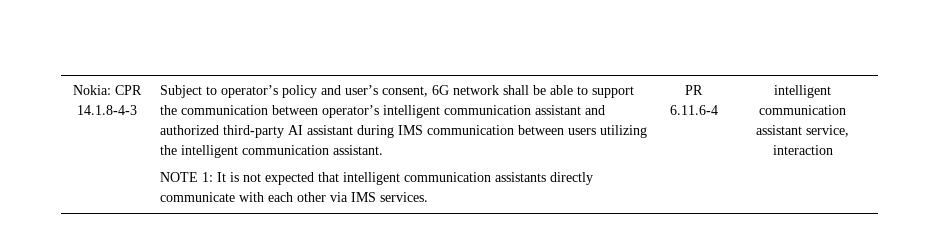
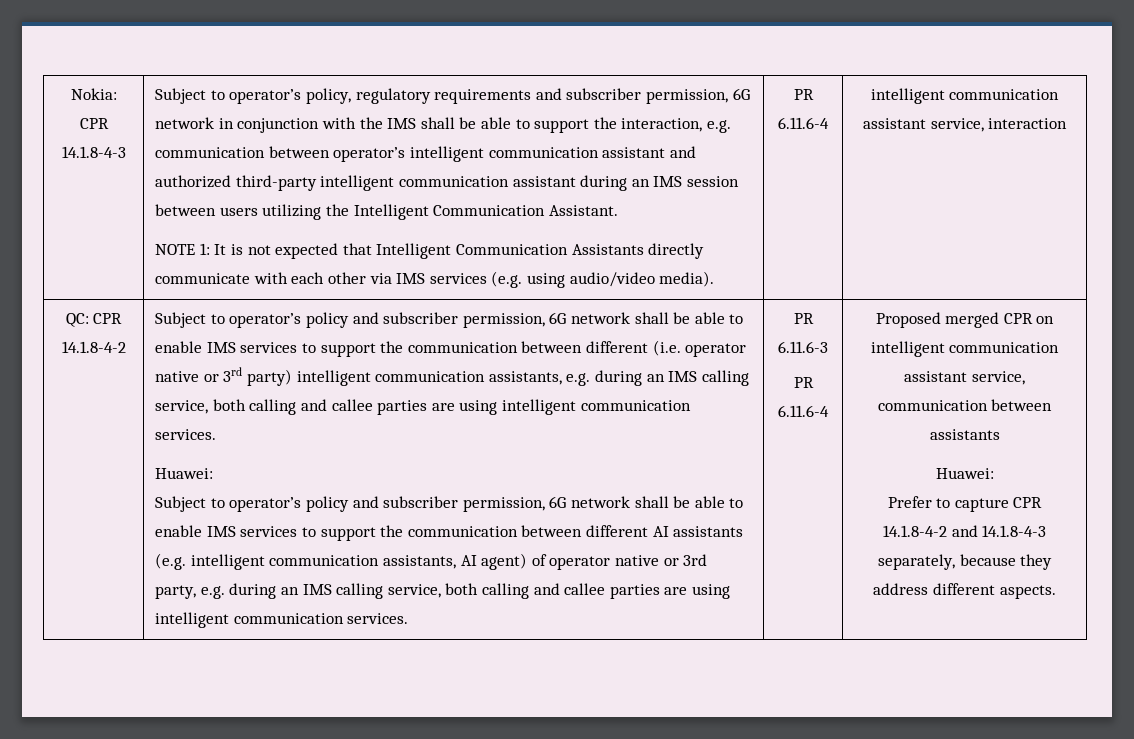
[281,85,499,98] policy and user’s consent, 6G network -> [305,88,750,104] [155,117,417,133] policy, regulatory requirements and subscriber permission, 6G network in conjunction with the IMS
(177, 110) none -> [621,118,731,133] interaction, e.g.
[287,125,514,138] AI assistant during IMS communication -> [320,175,739,191] intelligent communication assistant during an IMS session
[180,145,383,158] intelligent communication assistant. -> [353,204,618,220] Intelligent Communication Assistant.
[342,172,546,185] intelligent communication assistants -> [376,243,644,259] Intelligent Communication Assistants
[379,192,428,202] services. -> [429,271,715,288] services (e.g. using audio/video media).
(833, 150) none -> [65,313,123,327] [61,341,126,353] [155,312,744,328] [155,340,747,357] [155,367,749,386] [155,399,691,415] [155,429,217,440] [155,468,214,479] [155,496,744,512] [155,525,744,541] [155,553,708,570] [155,583,730,599] [155,612,409,628] [793,313,814,324] [778,341,828,353] [793,377,814,388] [778,405,829,417] [875,312,1055,328] [870,341,1060,357] [904,371,1025,385] [877,399,1053,411] [929,429,1000,440] [935,468,994,479] [887,496,1043,512] [882,525,1047,537] [877,554,1053,570] [873,583,1056,599] // QC: CPR 14.1.8-4-2 | Subject to operator’s policy and subscriber permission, 6G network shall be able to enable IMS services to support the communication between different (i.e. operator native or 3rd party) intelligent communication assistants, e.g. during an IMS calling service, both calling and callee parties are using intelligent communication services. // Huawei: // Subject to operator’s policy and subscriber permission, 6G network shall be able to enable IMS services to support the communication between different AI assistants (e.g. intelligent communication assistants, AI agent) of operator native or 3rd party, e.g. during an IMS calling service, both calling and callee parties are using intelligent communication services. | PR 6.11.6-3 // PR 6.11.6-4 | Proposed merged CPR on intelligent communication assistant service, communication between assistants // Huawei: // Prefer to capture CPR 14.1.8-4-2 and 14.1.8-4-3 separately, because they address different aspects.

